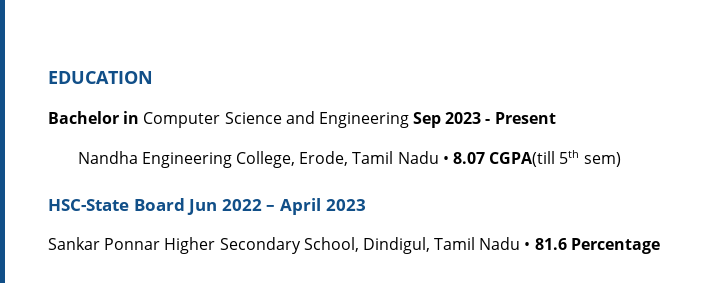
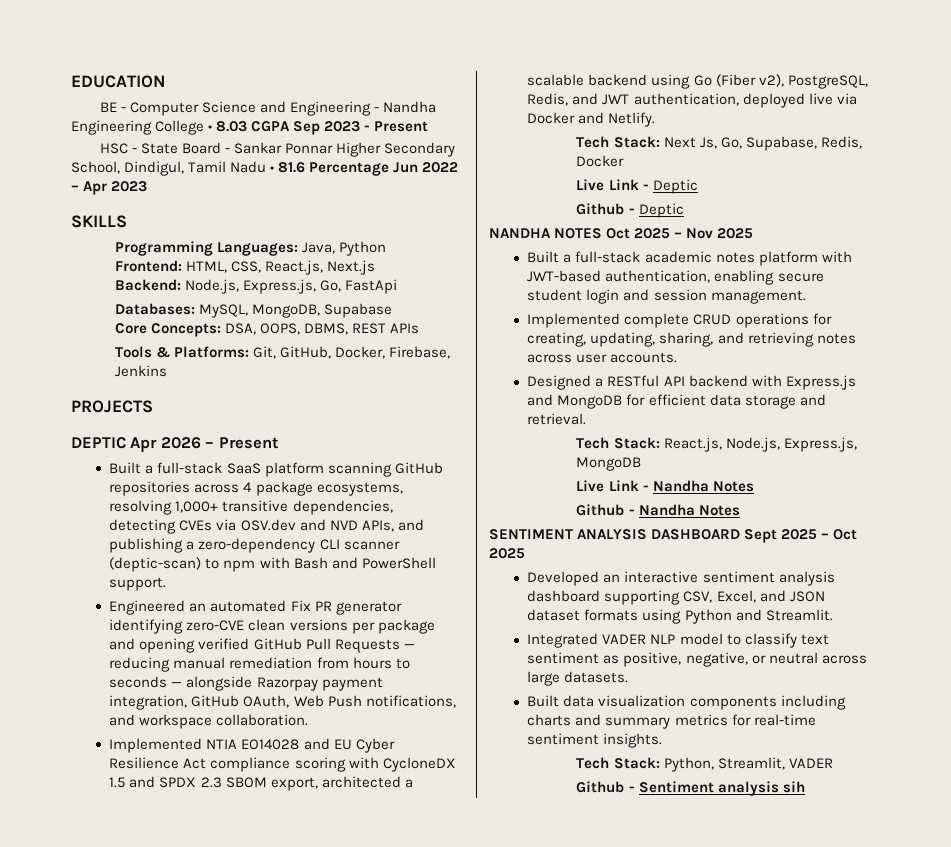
[48,111,140,124] Bachelor in -> [99,102,126,112] BE -
[413,112,556,128] [77,150,621,168] [48,198,366,215] Sep 2023 - Present // Nandha Engineering College, Erode, Tamil Nadu • 8.07 CGPA(till 5th sem) // HSC-State Board Jun 2022 – April 2023 // -> [374,101,437,113] [71,120,429,135] [99,142,231,154] - Nandha Engineering College • 8.03 CGPA Sep 2023 - Present // HSC - State Board -
(660, 246) none -> [393,162,459,173] [71,181,148,195] [71,215,127,228] [114,241,386,256] [114,260,375,275] [114,279,397,294] [114,303,392,318] [114,323,420,337] [114,346,451,359] [114,365,167,377] [71,400,153,413] [71,437,279,452] [109,462,443,477] [109,481,403,496] [109,500,393,515] [109,519,424,534] [109,538,400,553] [109,557,436,572] [109,577,167,591] [109,600,402,615] [109,619,435,634] [109,638,415,653] [109,657,410,672] [109,676,383,691] [109,695,456,710] [109,714,309,729] [109,738,395,753] [109,757,456,772] [109,776,413,791] [527,74,868,89] [527,93,857,108] [527,112,656,127] [576,136,862,151] [576,155,625,167] [576,179,698,194] [576,203,684,218] [489,228,754,239] [527,251,852,266] [527,270,824,285] [527,289,806,304] [527,313,832,328] [527,332,856,347] [527,352,678,363] [527,375,856,390] [527,394,826,409] [527,413,587,425] [576,437,857,452] [576,457,642,471] [576,480,754,492] [576,504,740,516] [489,529,858,543] [489,548,525,559] [527,571,835,586] [527,590,825,605] [527,609,833,624] [527,633,829,648] [527,652,867,667] [527,671,629,686] [527,695,846,710] [527,714,816,729] [527,733,663,748] [576,757,833,772] [576,781,805,796] Jun 2022 – Apr 2023 // SKILLS // Programming Languages: Java, Python // Frontend: HTML, CSS, React.js, Next.js // Backend: Node.js, Express.js, Go, FastApi // Databases: MySQL, MongoDB, Supabase // Core Concepts: DSA, OOPS, DBMS, REST APIs // Tools & Platforms: Git, GitHub, Docker, Firebase, Jenkins // PROJECTS // DEPTIC Apr 2026 – Present // Built a full-stack SaaS platform scanning GitHub repositories across 4 package ecosystems, resolving 1,000+ transitive dependencies, detecting CVEs via OSV.dev and NVD APIs, and publishing a zero-dependency CLI scanner (deptic-scan) to npm with Bash and PowerShell support. // Engineered an automated Fix PR generator identifying zero-CVE clean versions per package and opening verified GitHub Pull Requests — reducing manual remediation from hours to seconds — alongside Razorpay payment integration, GitHub OAuth, Web Push notifications, and workspace collaboration. // Implemented NTIA EO14028 and EU Cyber Resilience Act compliance scoring with CycloneDX 1.5 and SPDX 2.3 SBOM export, architected a scalable backend using Go (Fiber v2), PostgreSQL, Redis, and JWT authentication, deployed live via Docker and Netlify. // Tech Stack: Next Js, Go, Supabase, Redis, Docker // Live Link - Deptic // Github - Deptic // NANDHA NOTES Oct 2025 – Nov 2025 // Built a full-stack academic notes platform with JWT-based authentication, enabling secure student login and session management. // Implemented complete CRUD operations for creating, updating, sharing, and retrieving notes across user accounts. // Designed a RESTful API backend with Express.js and MongoDB for efficient data storage and retrieval. // Tech Stack: React.js, Node.js, Express.js, MongoDB // Live Link - Nandha Notes // Github - Nandha Notes // SENTIMENT ANALYSIS DASHBOARD Sept 2025 – Oct 2025 // Developed an interactive sentiment analysis dashboard supporting CSV, Excel, and JSON dataset formats using Python and Streamlit. // Integrated VADER NLP model to classify text sentiment as positive, negative, or neutral across large datasets. // Built data visualization components including charts and summary metrics for real-time sentiment insights. // Tech Stack: Python, Streamlit, VADER // Github - Sentiment analysis sih

